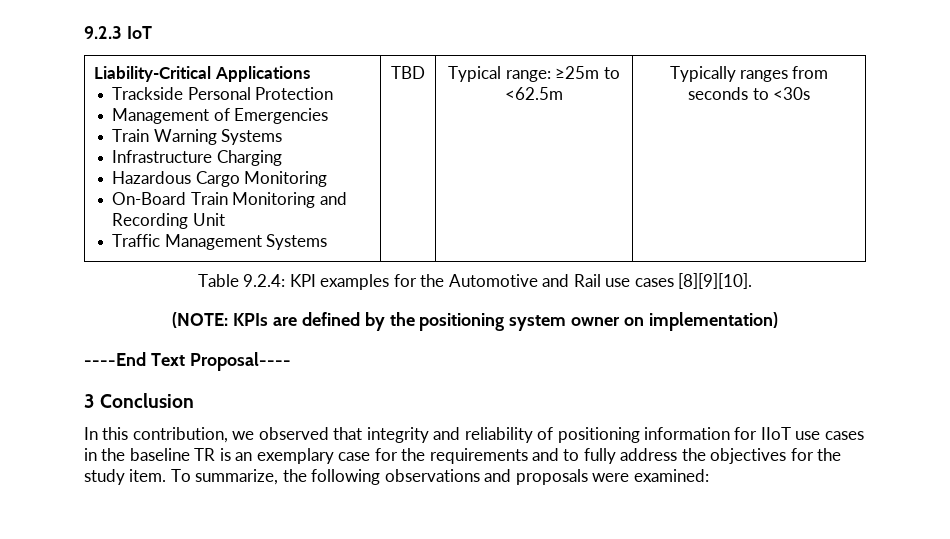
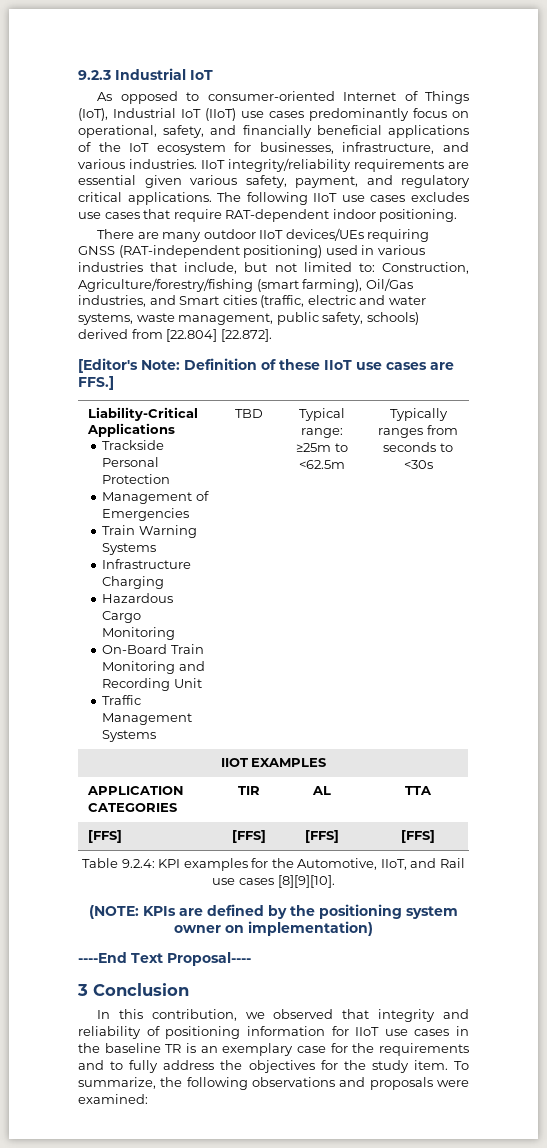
[126,26,152,39] IoT -> [115,68,213,80] [97,91,469,104] [78,108,469,121] [78,125,469,138] [78,142,469,155] [78,158,469,172] [78,175,470,188] [78,192,469,205] [78,209,458,222] [97,228,430,242] [78,245,425,258] [78,262,469,274] [78,278,413,292] [78,295,426,308] [78,312,419,325] [78,329,272,342] [78,358,454,373] [78,376,114,390] Industrial IoT // As opposed to consumer-oriented Internet of Things (IoT), Industrial IoT (IIoT) use cases predominantly focus on operational, safety, and financially beneficial applications of the IoT ecosystem for businesses, infrastructure, and various industries. IIoT integrity/reliability requirements are essential given various safety, payment, and regulatory critical applications. The following IIoT use cases excludes use cases that require RAT-dependent indoor positioning. // There are many outdoor IIoT devices/UEs requiring GNSS (RAT-independent positioning) used in various industries that include, but not limited to: Construction, Agriculture/forestry/fishing (smart farming), Oil/Gas industries, and Smart cities (traffic, electric and water systems, waste management, public safety, schools) derived from [22.804] [22.872]. // [Editor's Note: Definition of these IIoT use cases are FFS.]
(810, 93) none -> [220,758,327,767] [87,786,185,795] [88,803,178,812] [237,786,260,795] [312,786,331,795] [405,786,432,795] [88,830,123,843] [231,830,266,843] [305,830,339,843] [401,830,435,843] // IIOT EXAMPLES // APPLICATION CATEGORIES | TIR | AL | TTA // [FFS] | [FFS] | [FFS] | [FFS]
[448,274,538,287] Automotive -> [297,858,407,870] Automotive, IIoT,

